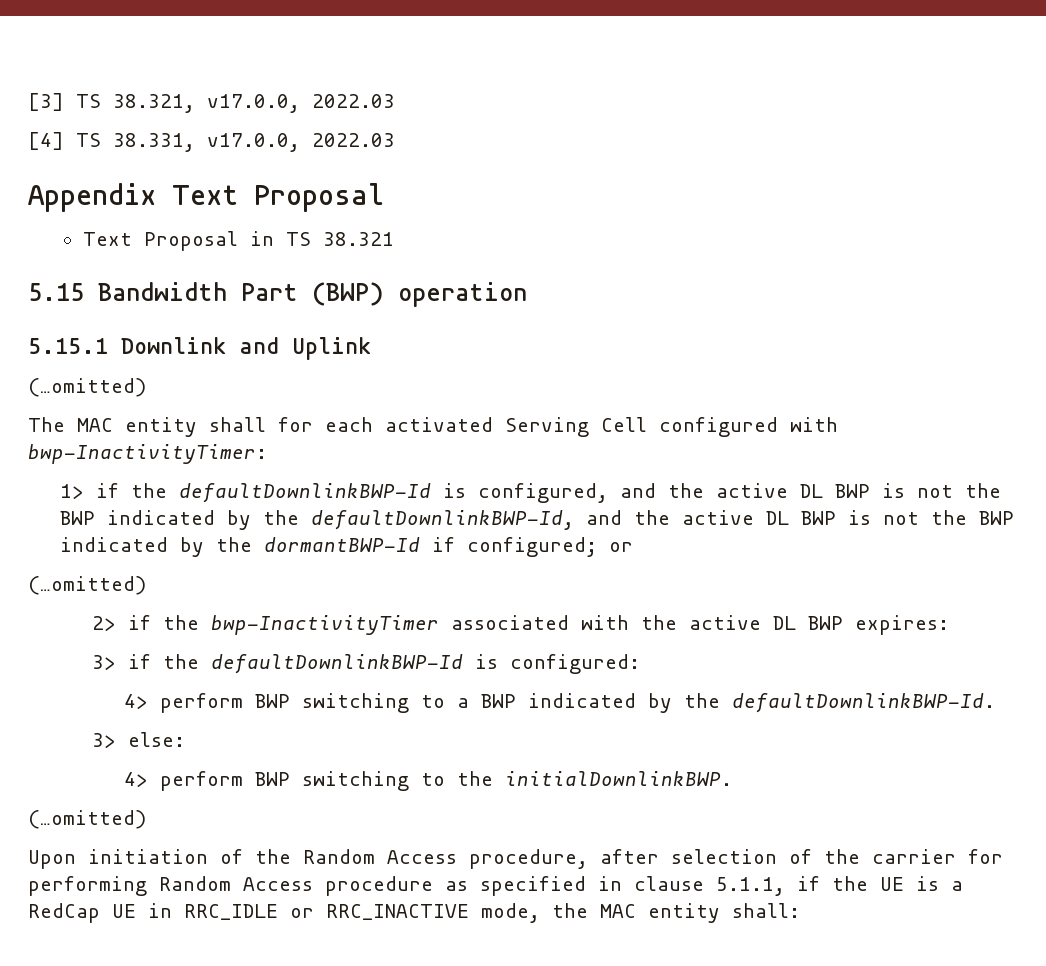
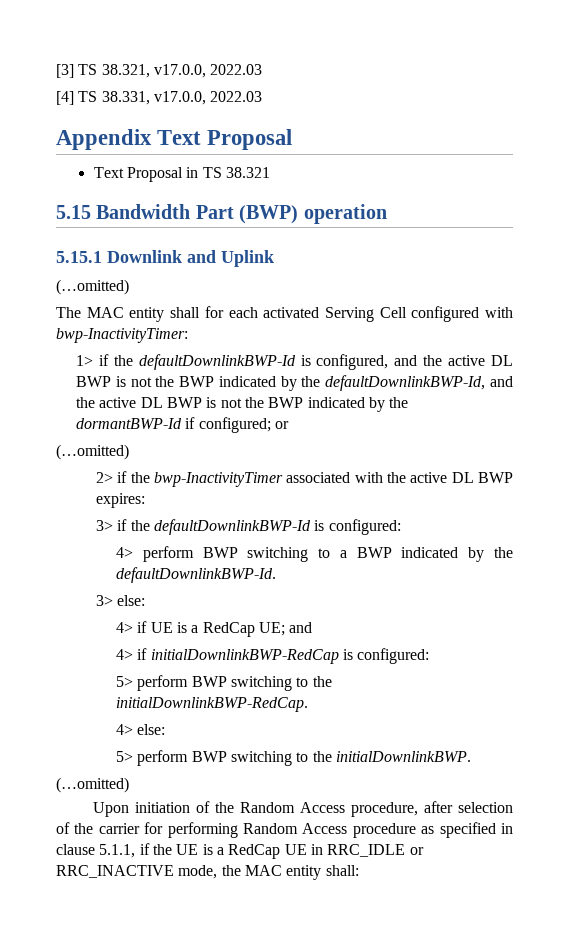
(149, 779) none -> [137,621,313,637] [116,648,430,664] [116,675,332,691] [116,697,309,712] [116,724,166,735] [116,751,134,762] if UE is a RedCap UE; and // 4> if initialDownlinkBWP-RedCap is configured: // 5> perform BWP switching to the initialDownlinkBWP-RedCap. // 4> else: // 5>

